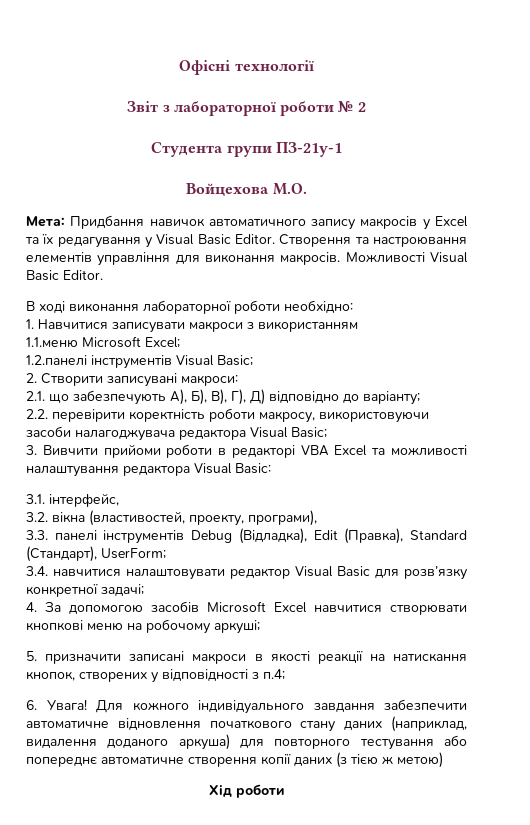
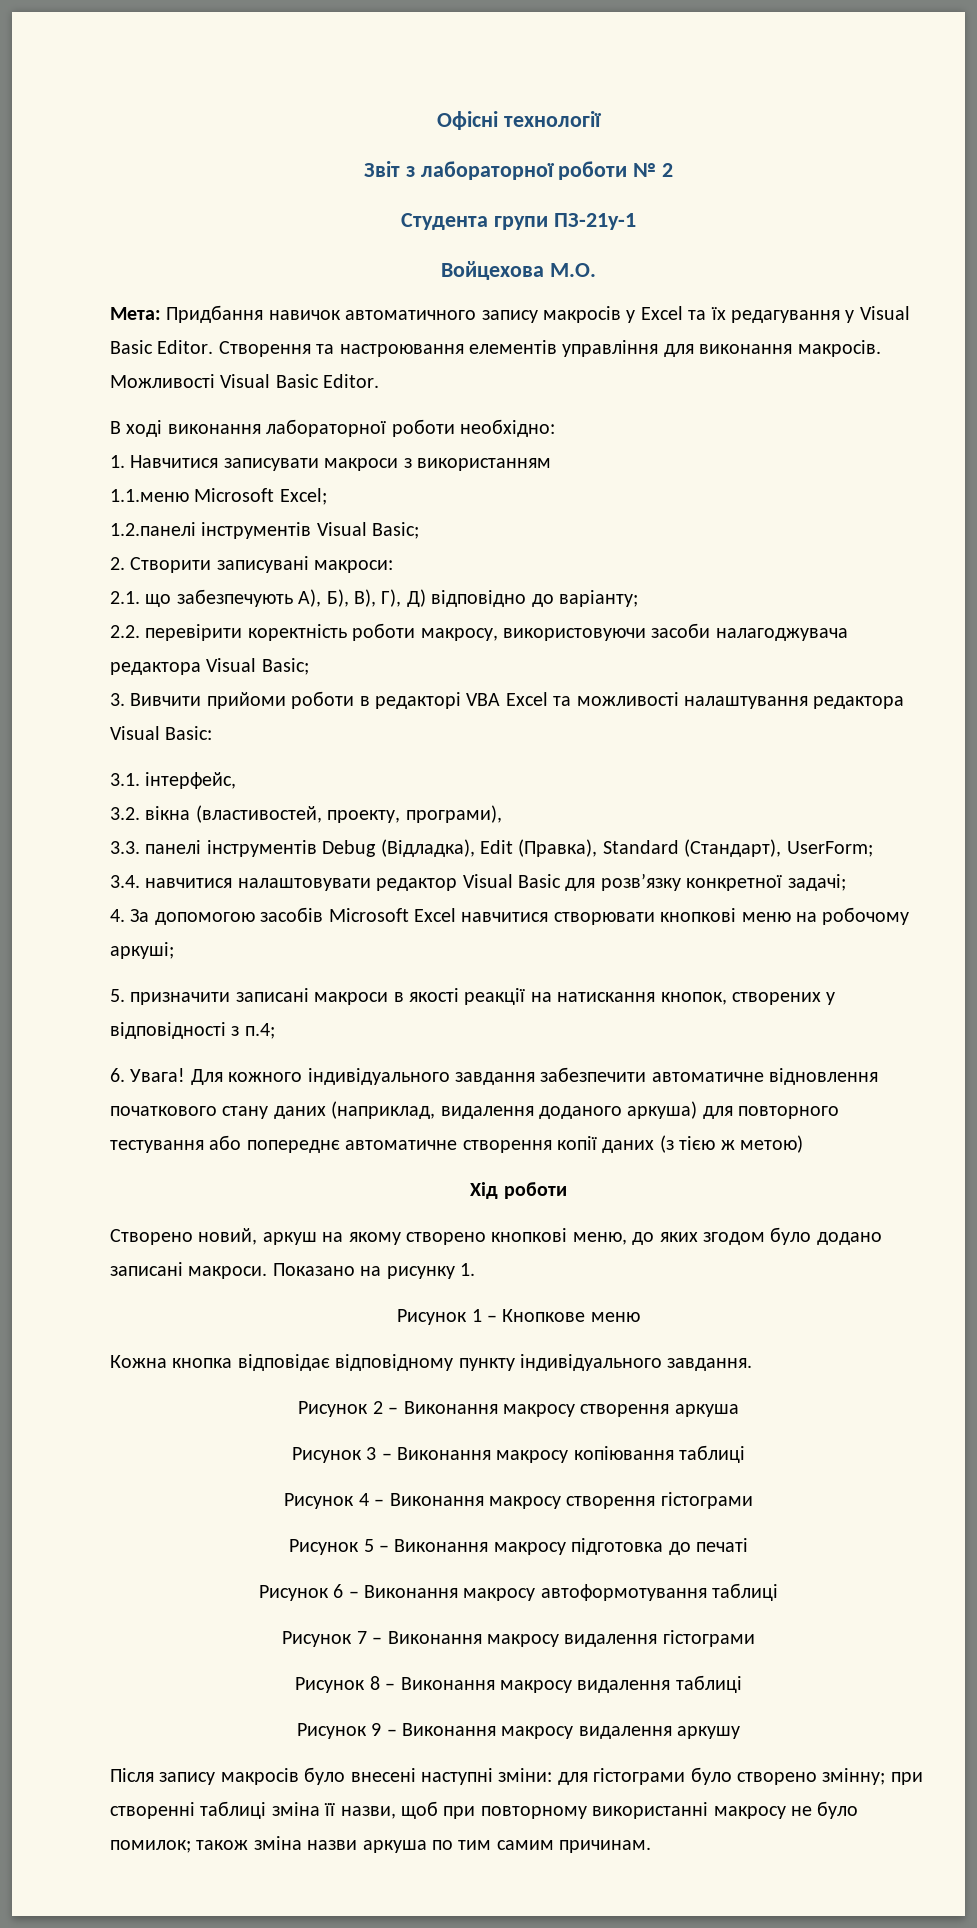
(285, 791) none -> [110,1227,882,1245] [110,1262,475,1279] [397,1309,640,1325] [110,1354,753,1371] [298,1401,739,1417] [291,1445,746,1463] [284,1492,753,1509] [289,1538,748,1555] [258,1583,779,1601] [282,1630,755,1647] [295,1675,742,1693] [296,1723,741,1739] [110,1767,923,1785] [110,1801,859,1819] [110,1836,652,1853] // Створено новий, аркуш на якому створено кнопкові меню, до яких згодом було додано записані макроси. Показано на рисунку 1. // Рисунок 1 – Кнопкове меню // Кожна кнопка відповідає відповідному пункту індивідуального завдання. // Рисунок 2 – Виконання макросу створення аркуша // Рисунок 3 – Виконання макросу копіювання таблиці // Рисунок 4 – Виконання макросу створення гістограми // Рисунок 5 – Виконання макросу підготовка до печаті // Рисунок 6 – Виконання макросу автоформотування таблиці // Рисунок 7 – Виконання макросу видалення гістограми // Рисунок 8 – Виконання макросу видалення таблиці // Рисунок 9 – Виконання макросу видалення аркушу // Після запису макросів було внесені наступні зміни: для гістограми було створено змінну; при створенні таблиці зміна її назви, щоб при повторному використанні макросу не було помилок; також зміна назви аркуша по тим самим причинам.

